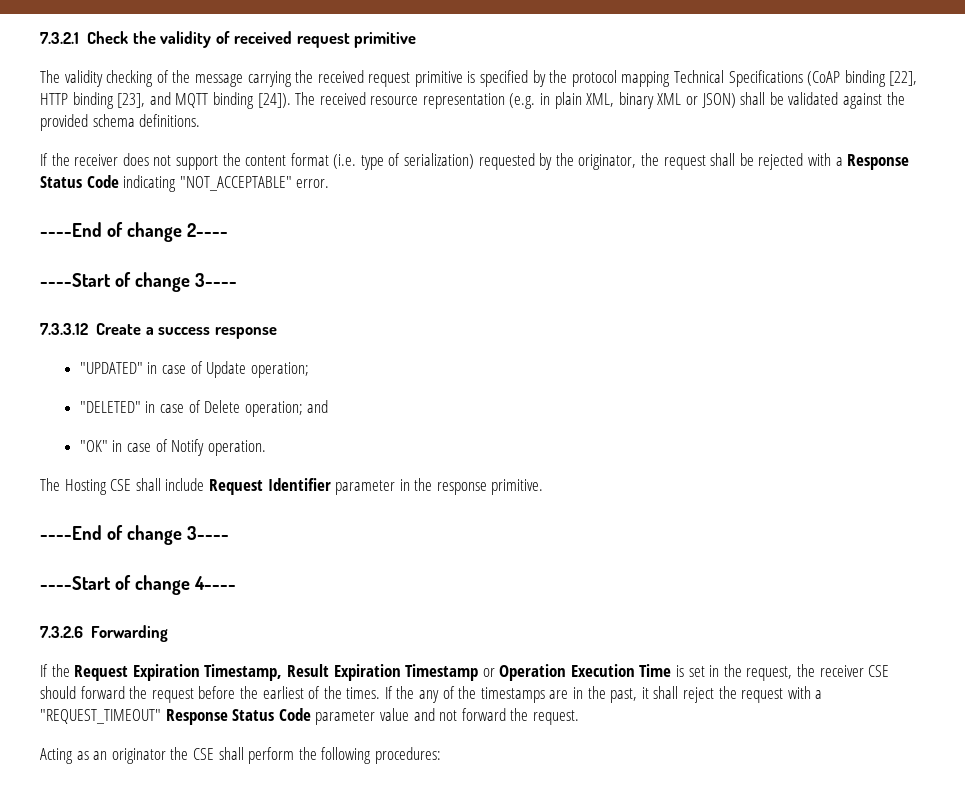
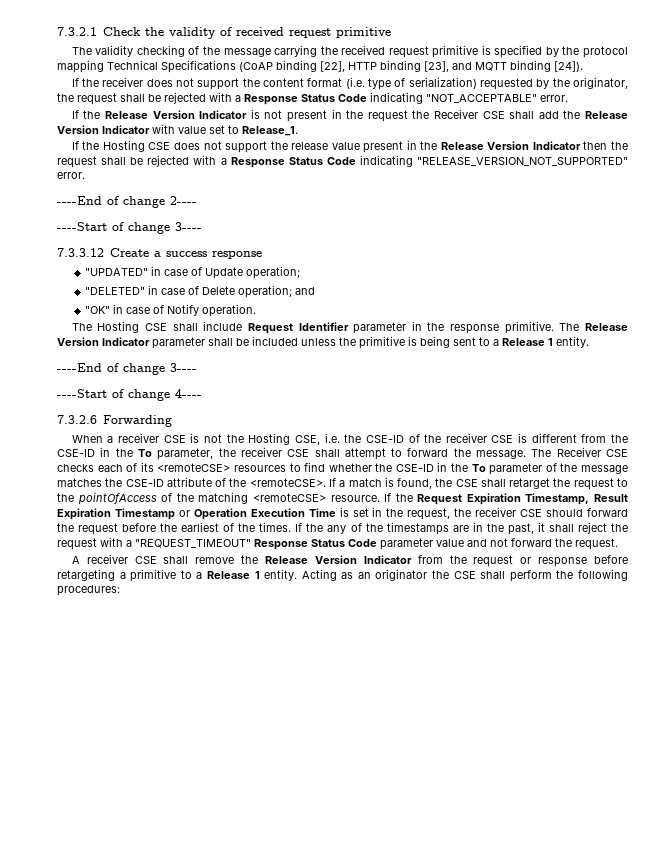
[295,92,905,109] [40,114,201,131] The received resource representation (e.g. in plain XML, binary XML or JSON) shall be validated against the provided schema definitions. -> (583, 66) none
(330, 183) none -> [71,109,629,122] [57,124,298,136] [71,140,629,153] [57,155,628,168] [57,172,85,179] // If the Release Version Indicator is not present in the request the Receiver CSE shall add the Release Version Indicator with value set to Release_1. // If the Hosting CSE does not support the release value present in the Release Version Indicator then the request shall be rejected with a Response Status Code indicating "RELEASE_VERSION_NOT_SUPPORTED" error.
(544, 487) none -> [559,323,628,331] [57,336,589,349] The Release Version Indicator parameter shall be included unless the primitive is being sent to a Release 1 entity.
(169, 633) none -> [71,433,628,445] [57,447,628,460] [57,462,628,475] [57,477,628,490] [57,492,380,505] When a receiver CSE is not the Hosting CSE, i.e. the CSE-ID of the receiver CSE is different from the CSE-ID in the To parameter, the receiver CSE shall attempt to forward the message. The Receiver CSE checks each of its <remoteCSE> resources to find whether the CSE-ID in the To parameter of the message matches the CSE-ID attribute of the <remoteCSE>. If a match is found, the CSE shall retarget the request to the pointOfAccess of the matching <remoteCSE> resource.
(579, 717) none -> [71,554,629,567] [57,569,298,582] A receiver CSE shall remove the Release Version Indicator from the request or response before retargeting a primitive to a Release 1 entity.

